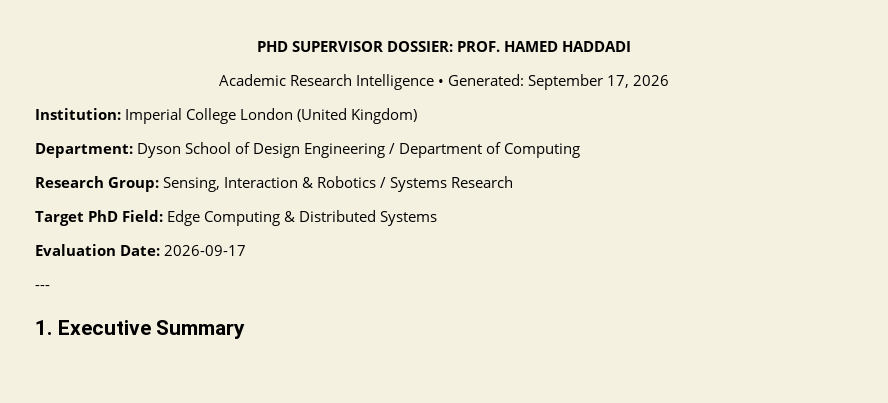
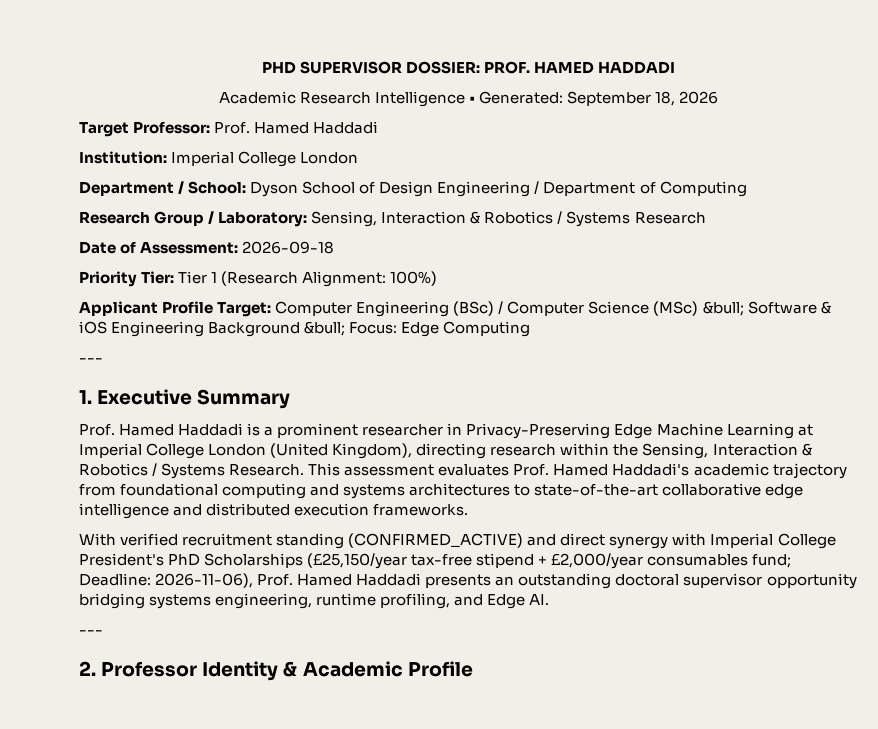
[607,75,630,88] 17, -> [655,91,676,106] 18,
(670, 80) none -> [79,121,379,137] // Target Professor: Prof. Hamed Haddadi
[297,108,418,124] [35,143,133,158] (United Kingdom) // Department: -> [79,181,247,196] // Department / School:
[108,177,160,192] Group: -> [154,211,308,227] Group / Laboratory:
[35,210,438,226] [35,244,247,256] [35,285,50,290] [35,320,246,339] Target PhD Field: Edge Computing & Distributed Systems // Evaluation Date: 2026-09-17 // --- // 1. Executive Summary -> [79,241,335,254] [79,271,438,287] [79,301,831,317] [79,321,531,337] [79,358,103,363] [79,389,291,409] [79,423,813,439] [79,443,812,459] [79,463,847,479] [79,483,804,499] [79,503,469,519] [79,533,836,549] [79,553,792,569] [79,573,857,589] [79,593,550,609] [79,630,103,635] [79,661,473,681] Date of Assessment: 2026-09-18 // Priority Tier: Tier 1 (Research Alignment: 100%) // Applicant Profile Target: Computer Engineering (BSc) / Computer Science (MSc) &bull; Software & iOS Engineering Background &bull; Focus: Edge Computing // --- // 1. Executive Summary // Prof. Hamed Haddadi is a prominent researcher in Privacy-Preserving Edge Machine Learning at Imperial College London (United Kingdom), directing research within the Sensing, Interaction & Robotics / Systems Research. This assessment evaluates Prof. Hamed Haddadi's academic trajectory from foundational computing and systems architectures to state-of-the-art collaborative edge intelligence and distributed execution frameworks. // With verified recruitment standing (CONFIRMED_ACTIVE) and direct synergy with Imperial College President's PhD Scholarships (£25,150/year tax-free stipend + £2,000/year consumables fund; Deadline: 2026-11-06), Prof. Hamed Haddadi presents an outstanding doctoral supervisor opportunity bridging systems engineering, runtime profiling, and Edge AI. // --- // 2. Professor Identity & Academic Profile

